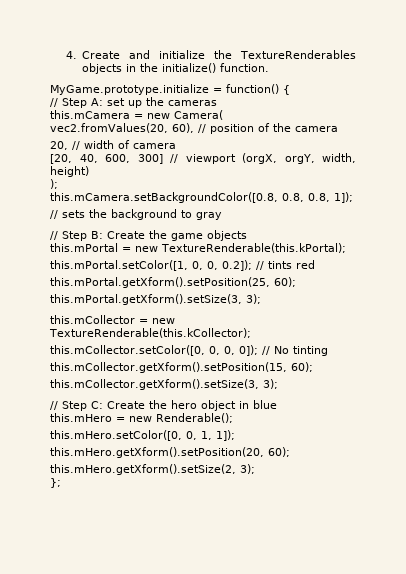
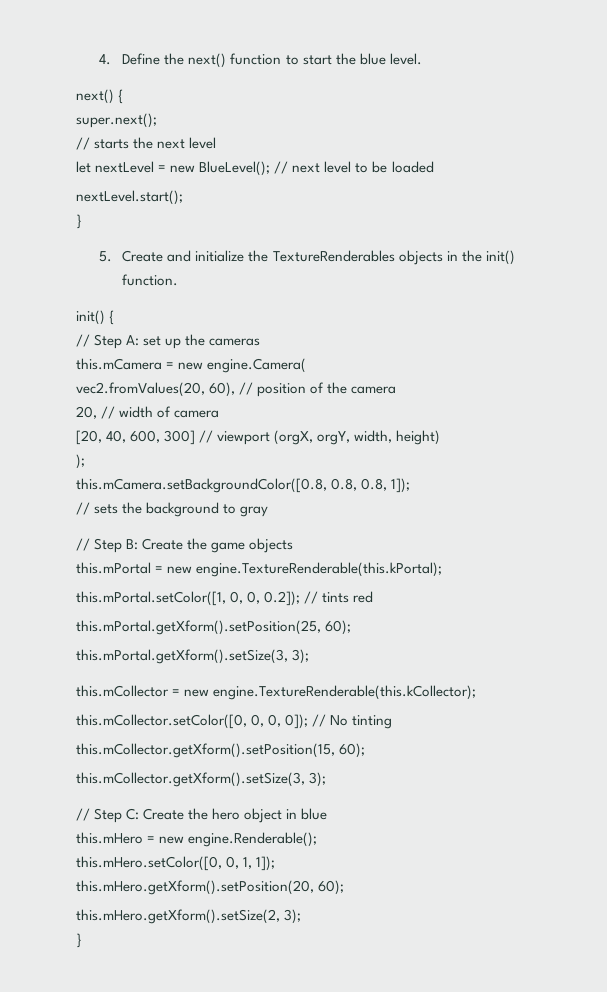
(77, 55) none -> [122,53,422,68] [76,89,124,104] [76,113,157,128] [76,137,217,150] [76,161,434,176] [76,190,183,205] [76,214,82,229] [99,251,113,262] Define the next() function to start the blue level. // next() { // super.next(); // // starts the next level // let nextLevel = new BlueLevel(); // next level to be loaded // nextLevel.start(); // } // 5.
[162,63,217,73] initialize() -> [485,250,515,265] init()
[50,84,279,95] MyGame.prototype.initialize = function() -> [76,310,105,325] init()
[174,110,223,120] Camera( -> [207,358,307,373] engine.Camera(
[161,243,346,253] TextureRenderable(this.kPortal); -> [196,562,443,577] engine.TextureRenderable(this.kPortal);
[49,328,251,338] TextureRenderable(this.kCollector); -> [213,685,477,700] engine.TextureRenderable(this.kCollector);
[156,413,233,423] Renderable(); -> [188,832,318,847] engine.Renderable();
[50,478,61,488] }; -> [76,933,82,948] }

